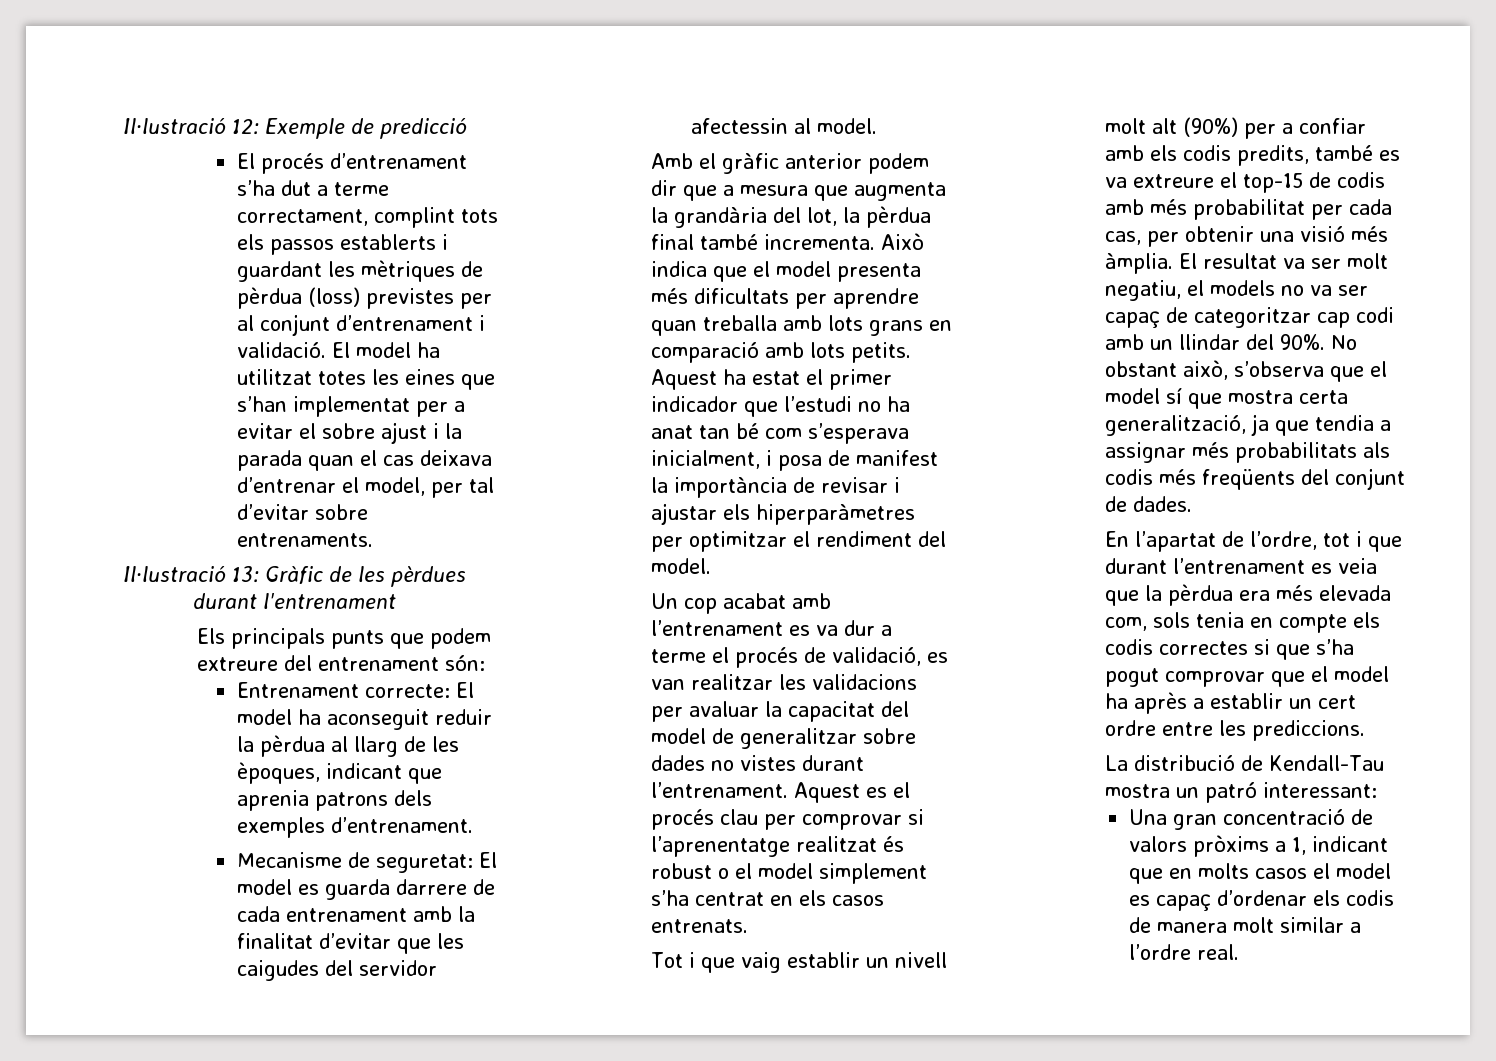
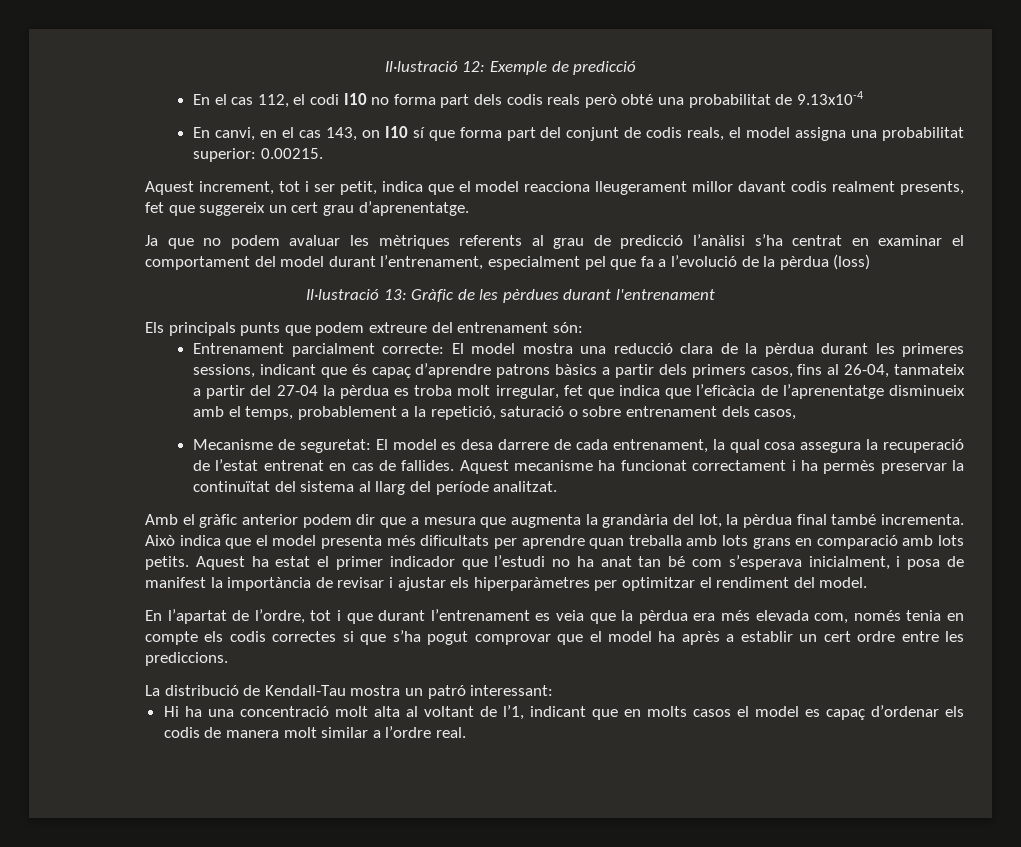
[236,153,467,174] [236,180,389,196] [236,207,498,228] [236,234,448,255] [236,260,483,282] [236,287,492,309] [236,314,485,336] [236,342,440,358] [236,369,495,390] [236,396,465,417] [236,422,462,444] [236,450,492,471] [236,477,494,498] [236,504,368,520] [236,533,373,547] El procés d’entrenament s’ha dut a terme correctament, complint tots els passos establerts i guardant les mètriques de pèrdua (loss) previstes per al conjunt d’entrenament i validació. El model ha utilitzat totes les eines que s’han implementat per a evitar el sobre ajust i la parada quan el cas deixava d’entrenar el model, per tal d’evitar sobre entrenaments. -> [193,91,863,108] [193,126,964,141] [193,148,323,162] [145,181,964,195] [145,201,469,216] [145,234,964,249] [145,254,871,270] En el cas 112, el codi I10 no forma part dels codis reals però obté una probabilitat de 9.13x10-4 // En canvi, en el cas 143, on I10 sí que forma part del conjunt de codis reals, el model assigna una probabilitat superior: 0.00215. // Aquest increment, tot i ser petit, indica que el model reacciona lleugerament millor davant codis realment presents, fet que suggereix un cert grau d’aprenentatge. // Ja que no podem avaluar les mètriques referents al grau de predicció l’anàlisi s’ha centrat en examinar el comportament del model durant l’entrenament, especialment pel que fa a l’evolució de la pèrdua (loss)
(359, 690) none -> [291,343,375,357] parcialment
[297,709,492,730] [236,735,459,757] [236,762,442,784] [236,790,432,811] [236,817,473,838] ha aconseguit reduir la pèrdua al llarg de les èpoques, indicant que aprenia patrons dels exemples d’entrenament. -> [522,343,965,357] [193,363,965,378] [193,384,965,399] [193,406,797,420] mostra una reducció clara de la pèrdua durant les primeres sessions, indicant que és capaç d’aprendre patrons bàsics a partir dels primers casos, fins al 26-04, tanmateix a partir del 27-04 la pèrdua es troba molt irregular, fet que indica que l’eficàcia de l’aprenentatge disminueix amb el temps, probablement a la repetició, saturació o sobre entrenament dels casos,
[324,879,390,900] guarda -> [461,439,494,450] desa
[285,906,475,922] [236,933,464,954] [236,960,437,981] [690,118,877,134] entrenament amb la finalitat d’evitar que les caigudes del servidor afectessin al model. -> [612,439,964,453] [193,459,964,474] [193,481,558,495] entrenament, la qual cosa assegura la recuperació de l’estat entrenat en cas de fallides. Aquest mecanisme ha funcionat correctament i ha permès preservar la continuïtat del sistema al llarg del període analitzat.
[650,593,831,614] [650,620,892,636] [650,647,948,668] [650,674,917,690] [650,701,909,722] [650,728,916,749] [650,755,864,771] [650,782,910,803] [650,809,924,830] [650,836,904,857] [650,863,927,884] [650,890,884,906] [650,919,748,933] [650,952,947,973] [1104,117,1366,139] [1104,145,1400,166] [1104,172,1385,193] [1104,199,1392,220] [1104,226,1388,247] [1104,253,1388,274] [1104,280,1368,301] [1104,307,1394,328] [1104,334,1357,350] [1104,360,1387,382] [1104,388,1348,409] [1104,414,1391,436] [1104,442,1390,463] [1104,468,1405,490] [1104,496,1192,512] // Un cop acabat amb l’entrenament es va dur a terme el procés de validació, es van realitzar les validacions per avaluar la capacitat del model de generalitzar sobre dades no vistes durant l’entrenament. Aquest es el procés clau per comprovar si l’aprenentatge realitzat és robust o el model simplement s’ha centrat en els casos entrenats. // Tot i que vaig establir un nivell molt alt (90%) per a confiar amb els codis predits, també es va extreure el top-15 de codis amb més probabilitat per cada cas, per obtenir una visió més àmplia. El resultat va ser molt negatiu, el models no va ser capaç de categoritzar cap codi amb un llindar del 90%. No obstant això, s’observa que el model sí que mostra certa generalització, ja que tendia a assignar més probabilitats als codis més freqüents del conjunt de dades. -> (868, 582) none
[1152,612,1190,628] sols -> [853,610,901,621] només
[1129,809,1374,830] [1129,835,1307,857] Una gran concentració de valors pròxims a 1, -> [163,705,524,720] Hi ha una concentració molt alta al voltant de l’1,

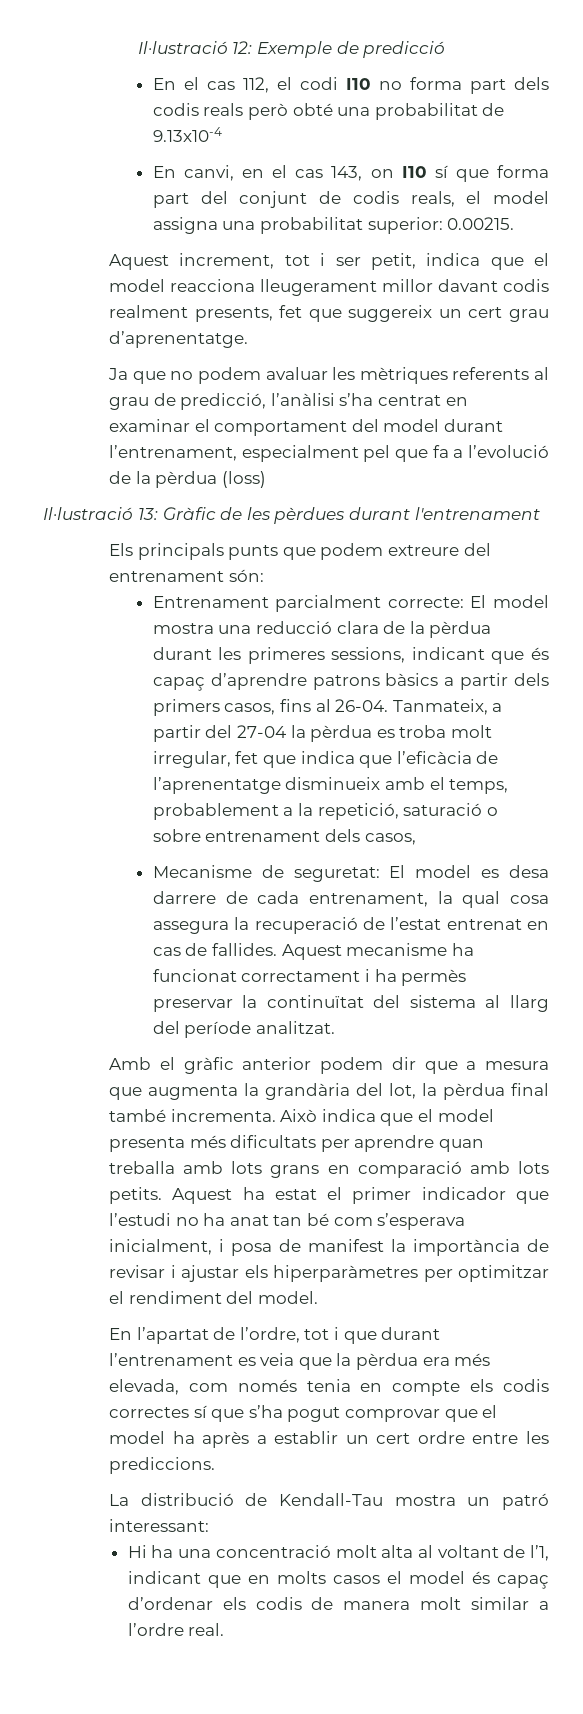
[620,235,684,249] predicció -> [180,393,267,410] predicció,
[844,364,965,378] 26-04, tanmateix -> [335,699,488,715] 26-04. Tanmateix,
[755,610,849,624] elevada com, -> [109,1379,228,1395] elevada, com
[342,631,354,642] si -> [193,1405,208,1418] sí
[804,709,820,717] es -> [471,1571,490,1584] és

